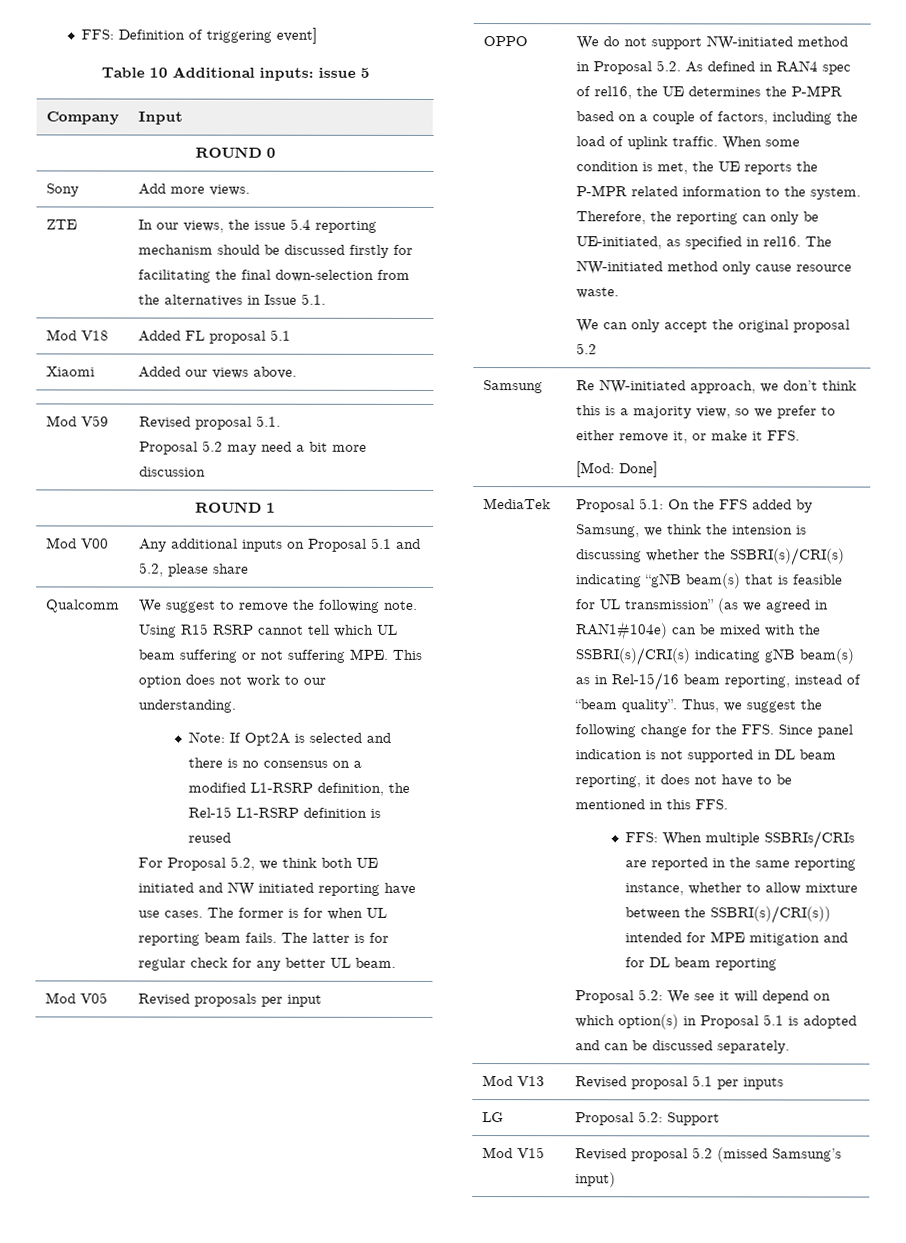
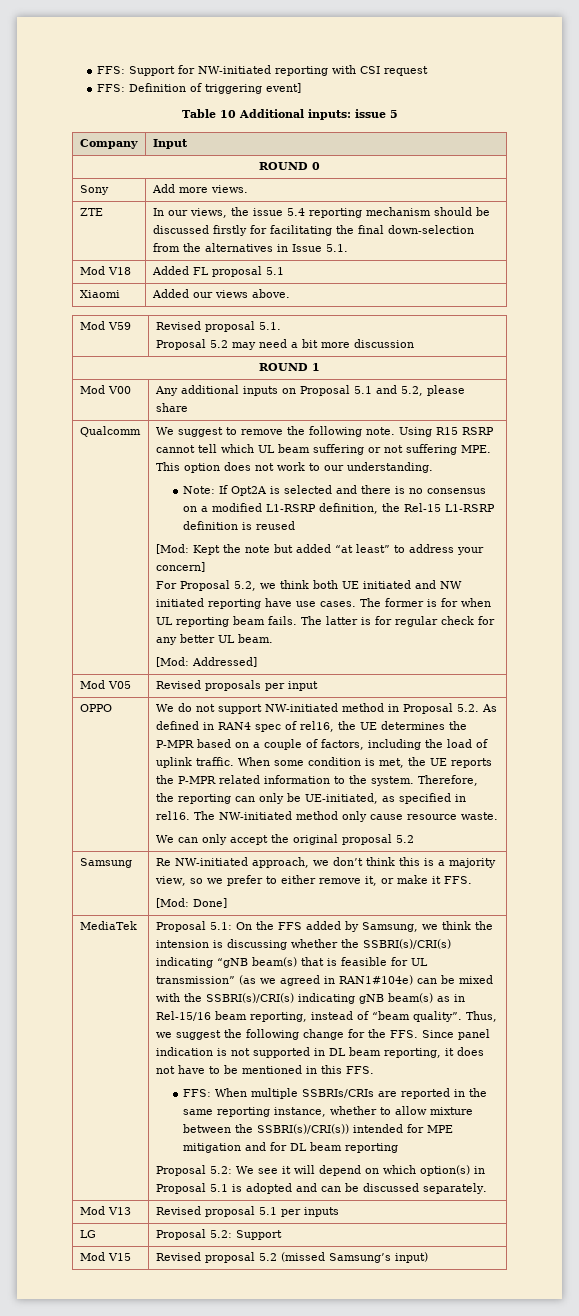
[80,29,114,40] FFS: -> [96,65,428,76] [96,84,125,92] FFS: Support for NW-initiated reporting with CSI request // FFS:
(232, 837) none -> [155,544,484,555] [155,562,205,572] // [Mod: Kept the note but added “at least” to address your concern]
(396, 962) none -> [155,657,257,667] // [Mod: Addressed]

